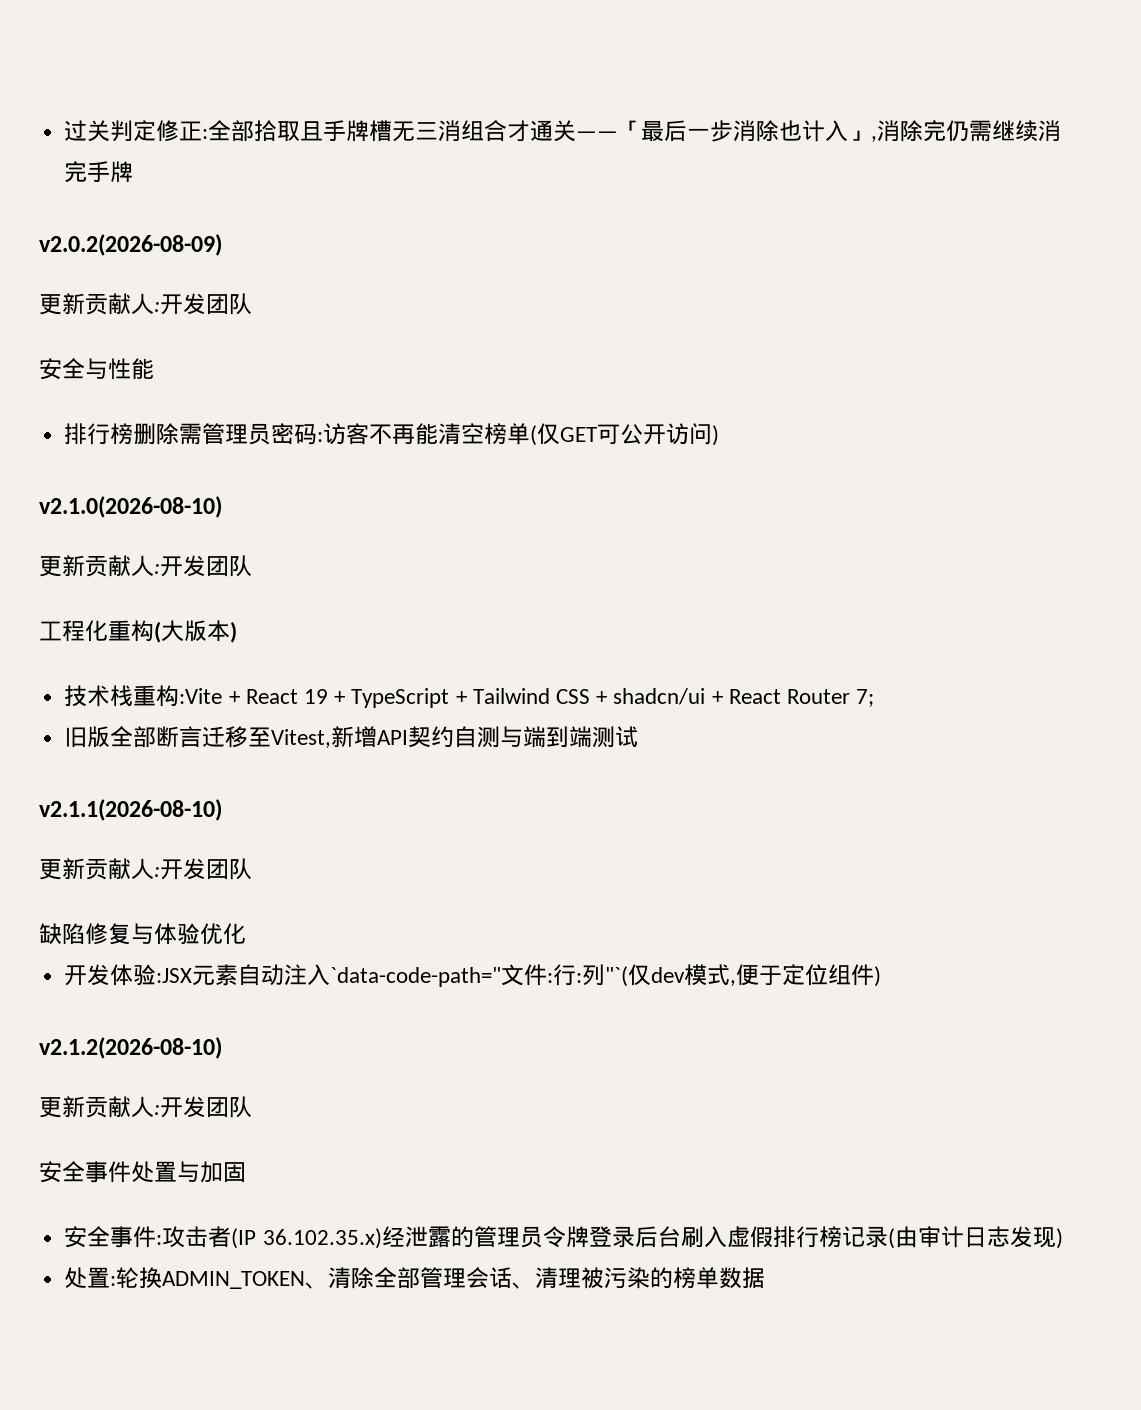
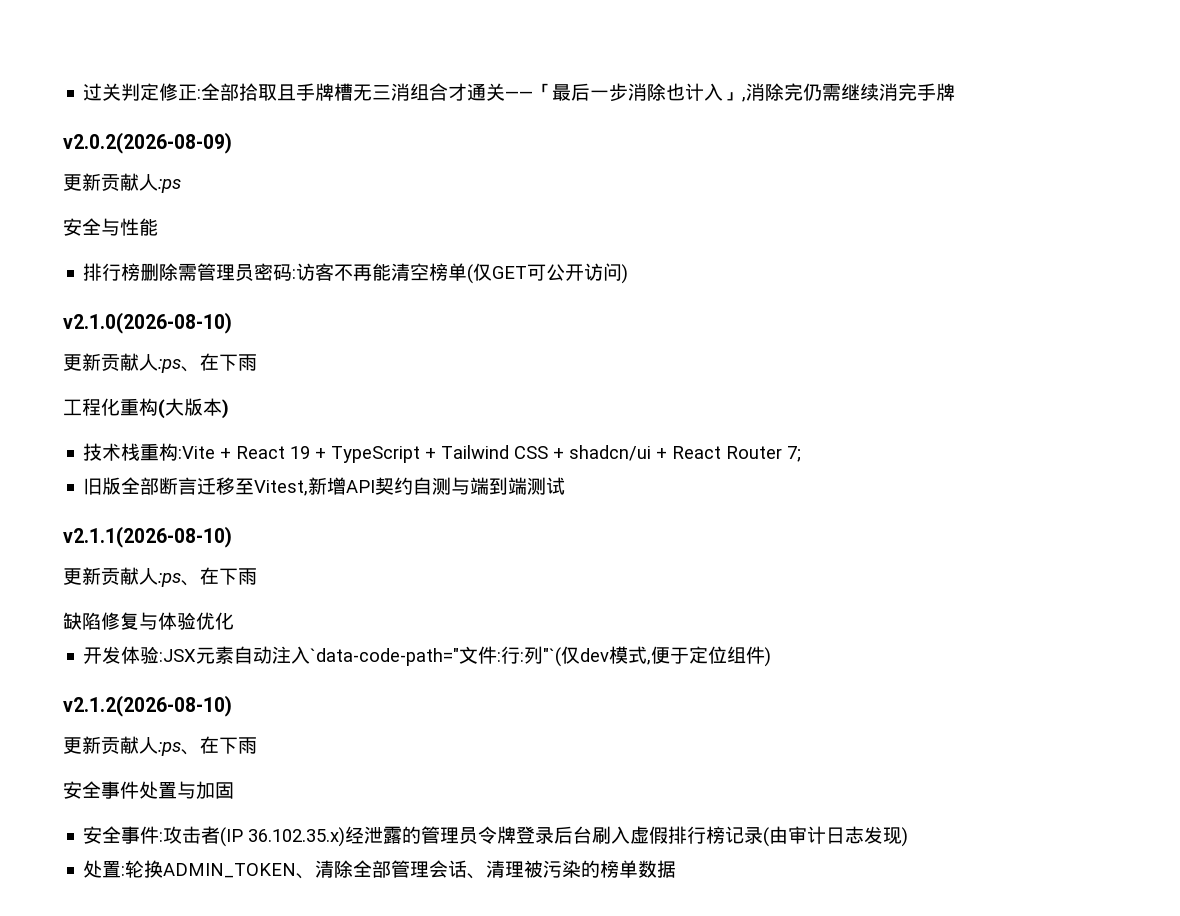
[154,293,252,315] :开发团队 -> [158,179,181,193] :ps
[154,555,252,577] :开发团队 -> [158,353,257,373] :ps、在下雨
[154,858,252,880] :开发团队 -> [158,567,257,587] :ps、在下雨
[154,1096,252,1118] :开发团队 -> [158,736,257,756] :ps、在下雨

